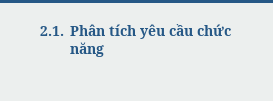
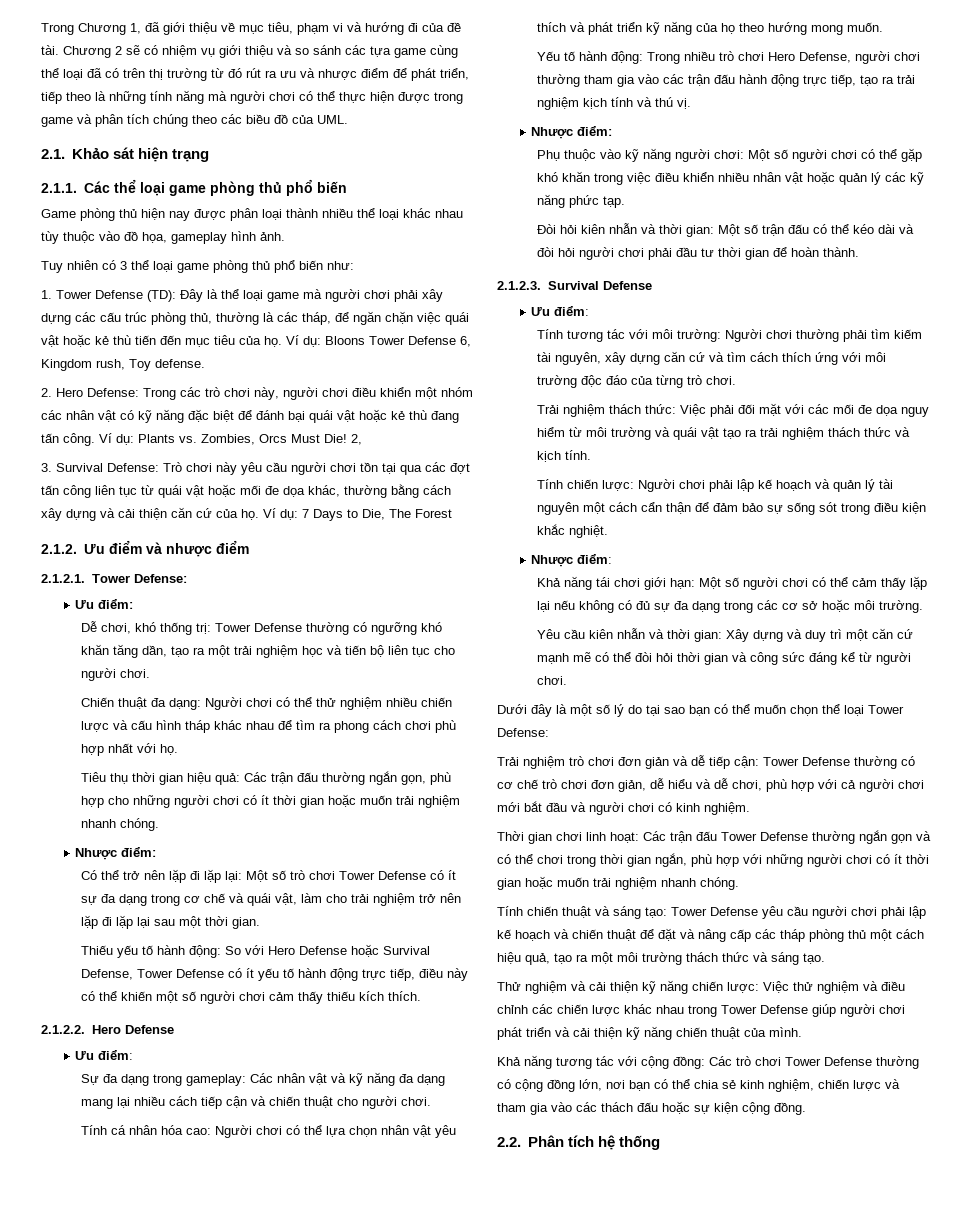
[40,24,231,39] [69,42,104,57] 2.1. Phân tích yêu cầu chức năng -> [41,22,461,35] [41,45,458,58] [41,68,469,81] [41,90,463,104] [41,114,348,127] [41,147,209,162] [41,179,347,196] [41,208,463,221] [41,231,285,244] [41,260,354,273] [41,289,443,302] [41,311,469,325] [41,334,471,347] [41,359,205,371] [41,387,473,400] [41,409,459,423] [41,433,362,446] [41,462,470,475] [41,484,451,498] [41,507,452,521] [41,540,249,557] [41,574,187,583] [75,598,134,609] [81,621,443,635] [81,644,456,658] [81,668,151,681] [81,697,453,710] [81,720,457,733] [81,743,179,756] [81,771,452,785] [81,794,461,808] [81,818,160,831] [75,846,157,860] [81,869,457,883] [81,893,462,906] [81,915,261,929] [81,944,431,958] [81,968,469,981] [81,991,422,1004] [41,1025,174,1034] [75,1049,134,1060] [81,1072,446,1086] [81,1096,432,1109] [81,1125,457,1138] [537,21,884,35] [537,51,921,64] [537,74,916,87] [537,97,692,110] [531,125,613,139] [537,148,923,162] [537,171,925,185] [537,194,626,208] [537,223,915,237] [537,247,860,260] [497,281,652,290] [531,305,590,316] [537,329,923,342] [537,351,887,365] [537,375,737,388] [537,403,930,417] [537,427,911,440] [537,450,592,462] [537,479,894,492] [537,502,927,515] [537,524,609,538] [531,553,613,567] [537,576,928,590] [537,599,924,613] [537,628,914,642] [537,652,912,665] [537,676,568,685] [497,704,904,717] [497,728,549,737] [497,755,915,769] [497,778,924,792] [497,801,750,815] [497,830,931,844] [497,853,929,867] [497,876,739,890] [497,906,926,919] [497,928,924,942] [497,952,825,965] [497,980,905,994] [497,1004,905,1017] [497,1026,802,1040] [497,1055,919,1069] [497,1079,900,1092] [497,1101,806,1115] [497,1135,660,1150] Trong Chương 1, đã giới thiệu về mục tiêu, phạm vi và hướng đi của đề tài. Chương 2 sẽ có nhiệm vụ giới thiệu và so sánh các tựa game cùng thể loại đã có trên thị trường từ đó rút ra ưu và nhược điểm để phát triển, tiếp theo là những tính năng mà người chơi có thể thực hiện được trong game và phân tích chúng theo các biều đồ của UML. // 2.1. Khảo sát hiện trạng // 2.1.1. Các thể loại game phòng thủ phổ biến // Game phòng thủ hiện nay được phân loại thành nhiều thể loại khác nhau tùy thuộc vào đồ họa, gameplay hình ảnh. // Tuy nhiên có 3 thể loại game phòng thủ phổ biến như: // 1. Tower Defense (TD): Đây là thể loại game mà người chơi phải xây dựng các cấu trúc phòng thủ, thường là các tháp, để ngăn chặn việc quái vật hoặc kẻ thù tiến đến mục tiêu của họ. Ví dụ: Bloons Tower Defense 6, Kingdom rush, Toy defense. // 2. Hero Defense: Trong các trò chơi này, người chơi điều khiển một nhóm các nhân vật có kỹ năng đặc biệt để đánh bại quái vật hoặc kẻ thù đang tấn công. Ví dụ: Plants vs. Zombies, Orcs Must Die! 2, // 3. Survival Defense: Trò chơi này yêu cầu người chơi tồn tại qua các đợt tấn công liên tục từ quái vật hoặc mối đe dọa khác, thường bằng cách xây dựng và cải thiện căn cứ của họ. Ví dụ: 7 Days to Die, The Forest // 2.1.2. Ưu điểm và nhược điểm // 2.1.2.1. Tower Defense: // Ưu điểm: // Dễ chơi, khó thống trị: Tower Defense thường có ngưỡng khó khăn tăng dần, tạo ra một trải nghiệm học và tiến bộ liên tục cho người chơi. // Chiến thuật đa dạng: Người chơi có thể thử nghiệm nhiều chiến lược và cấu hình tháp khác nhau để tìm ra phong cách chơi phù hợp nhất với họ. // Tiêu thụ thời gian hiệu quả: Các trận đấu thường ngắn gọn, phù hợp cho những người chơi có ít thời gian hoặc muốn trải nghiệm nhanh chóng. // Nhược điểm: // Có thể trở nên lặp đi lặp lại: Một số trò chơi Tower Defense có ít sự đa dạng trong cơ chế và quái vật, làm cho trải nghiệm trở nên lặp đi lặp lại sau một thời gian. // Thiếu yếu tố hành động: So với Hero Defense hoặc Survival Defense, Tower Defense có ít yếu tố hành động trực tiếp, điều này có thể khiến một số người chơi cảm thấy thiếu kích thích. // 2.1.2.2. Hero Defense // Ưu điểm: // Sự đa dạng trong gameplay: Các nhân vật và kỹ năng đa dạng mang lại nhiều cách tiếp cận và chiến thuật cho người chơi. // Tính cá nhân hóa cao: Người chơi có thể lựa chọn nhân vật yêu thích và phát triển kỹ năng của họ theo hướng mong muốn. // Yếu tố hành động: Trong nhiều trò chơi Hero Defense, người chơi thường tham gia vào các trận đấu hành động trực tiếp, tạo ra trải nghiệm kịch tính và thú vị. // Nhược điểm: // Phụ thuộc vào kỹ năng người chơi: Một số người chơi có thể gặp khó khăn trong việc điều khiển nhiều nhân vật hoặc quản lý các kỹ năng phức tạp. // Đòi hỏi kiên nhẫn và thời gian: Một số trận đấu có thể kéo dài và đòi hỏi người chơi phải đầu tư thời gian để hoàn thành. // 2.1.2.3. Survival Defense // Ưu điểm: // Tính tương tác với môi trường: Người chơi thường phải tìm kiếm tài nguyên, xây dựng căn cứ và tìm cách thích ứng với môi trường độc đáo của từng trò chơi. // Trải nghiệm thách thức: Việc phải đối mặt với các mối đe dọa nguy hiểm từ môi trường và quái vật tạo ra trải nghiệm thách thức và kịch tính. // Tính chiến lược: Người chơi phải lập kế hoạch và quản lý tài nguyên một cách cẩn thận để đảm bảo sự sống sót trong điều kiện khắc nghiệt. // Nhược điểm: // Khả năng tái chơi giới hạn: Một số người chơi có thể cảm thấy lặp lại nếu không có đủ sự đa dạng trong các cơ sở hoặc môi trường. // Yêu cầu kiên nhẫn và thời gian: Xây dựng và duy trì một căn cứ mạnh mẽ có thể đòi hỏi thời gian và công sức đáng kể từ người chơi. // Dưới đây là một số lý do tại sao bạn có thể muốn chọn thể loại Tower Defense: // Trải nghiệm trò chơi đơn giản và dễ tiếp cận: Tower Defense thường có cơ chế trò chơi đơn giản, dễ hiểu và dễ chơi, phù hợp với cả người chơi mới bắt đầu và người chơi có kinh nghiệm. // Thời gian chơi linh hoạt: Các trận đấu Tower Defense thường ngắn gọn và có thể chơi trong thời gian ngắn, phù hợp với những người chơi có ít thời gian hoặc muốn trải nghiệm nhanh chóng. // Tính chiến thuật và sáng tạo: Tower Defense yêu cầu người chơi phải lập kế hoạch và chiến thuật để đặt và nâng cấp các tháp phòng thủ một cách hiệu quả, tạo ra một môi trường thách thức và sáng tạo. // Thử nghiệm và cải thiện kỹ năng chiến lược: Việc thử nghiệm và điều chỉnh các chiến lược khác nhau trong Tower Defense giúp người chơi phát triển và cải thiện kỹ năng chiến thuật của mình. // Khả năng tương tác với cộng đồng: Các trò chơi Tower Defense thường có cộng đồng lớn, nơi bạn có thể chia sẻ kinh nghiệm, chiến lược và tham gia vào các thách đấu hoặc sự kiện cộng đồng. // 2.2. Phân tích hệ thống

